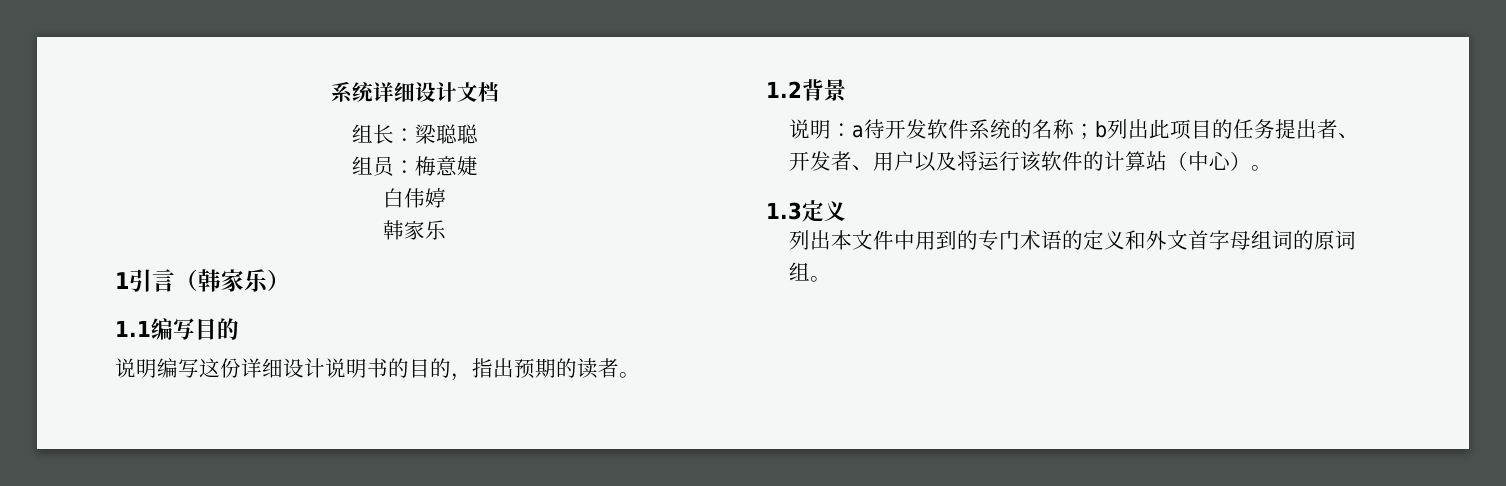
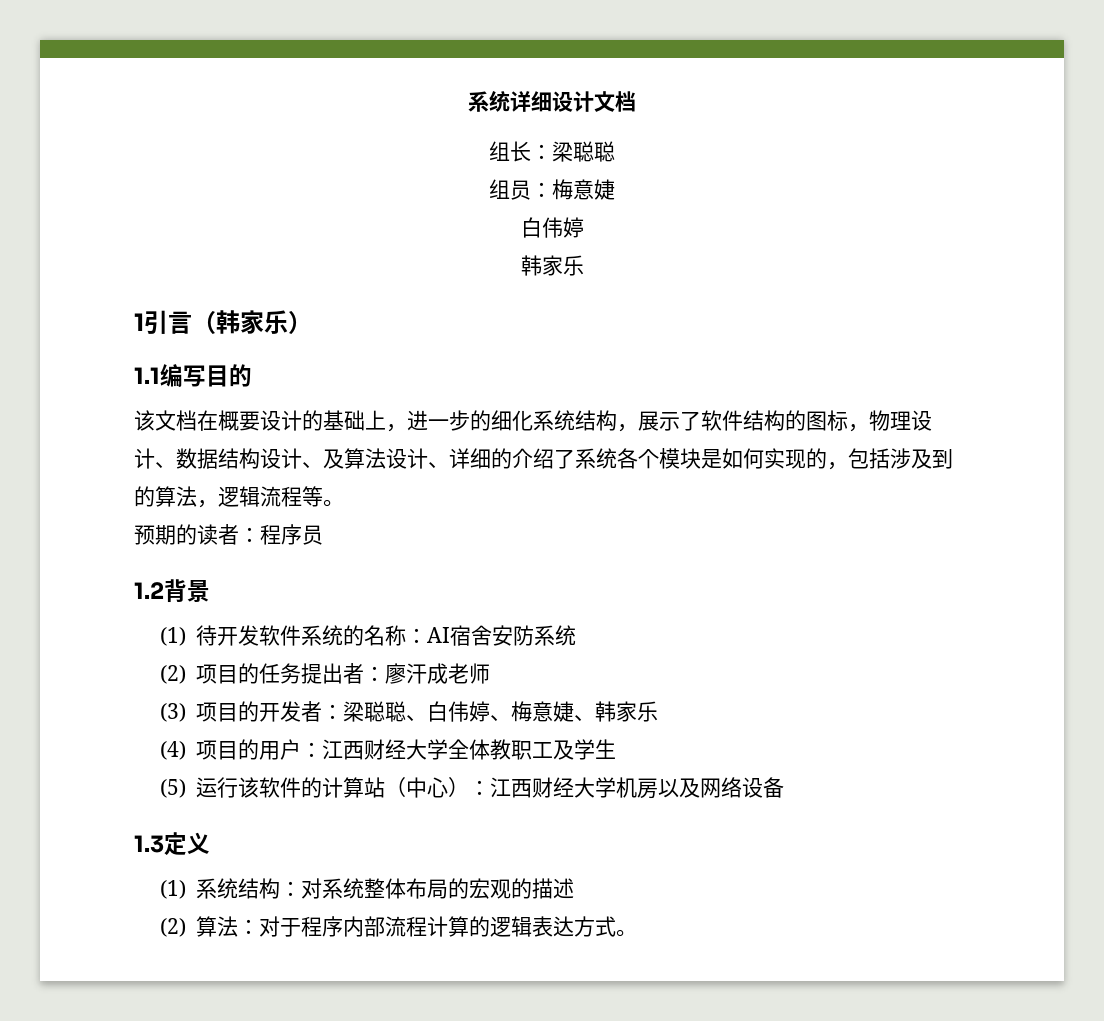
[115,358,514,381] 说明编写这份详细设计说明书的目的，指出 -> [134,410,932,432] [134,448,953,470] [134,486,344,508] 该文档在概要设计的基础上，进一步的细化系统结构，展示了软件结构的图标，物理设计、数据结构设计、及算法设计、详细的介绍了系统各个模块是如何实现的，包括涉及到的算法，逻辑流程等。 //
[619,372,640,378] 。 -> [239,524,323,545] ：程序员
[789,119,865,139] 说明：a -> [159,627,186,646] (1)
[1074,119,1360,140] [789,151,979,172] ；b列出此项目的任务提出者、开发者、用户以及将 -> [406,625,577,646] [159,663,491,684] [159,701,659,722] [159,739,617,760] [159,779,186,798] ：AI宿舍安防系统 // (2)项目的任务提出者：廖汗成老师 // (3)项目的开发者：梁聪聪、白伟婷、梅意婕、韩家乐 // (4)项目的用户：江西财经大学全体教职工及学生 // (5)
[1251,165,1273,171] [766,200,846,222] [789,230,1357,251] [789,262,811,281] 。 // 1.3定义 // 列出本文件中用到的专门术语的定义和外文首字母组词的原词组 -> [469,777,785,799] [134,832,210,856] [159,878,575,899] [159,916,617,937] ：江西财经大学机房以及网络设备 // 1.3定义 // (1)系统结构：对系统整体布局的宏观的描述 // (2)算法：对于程序内部流程计算的逻辑表达方式

